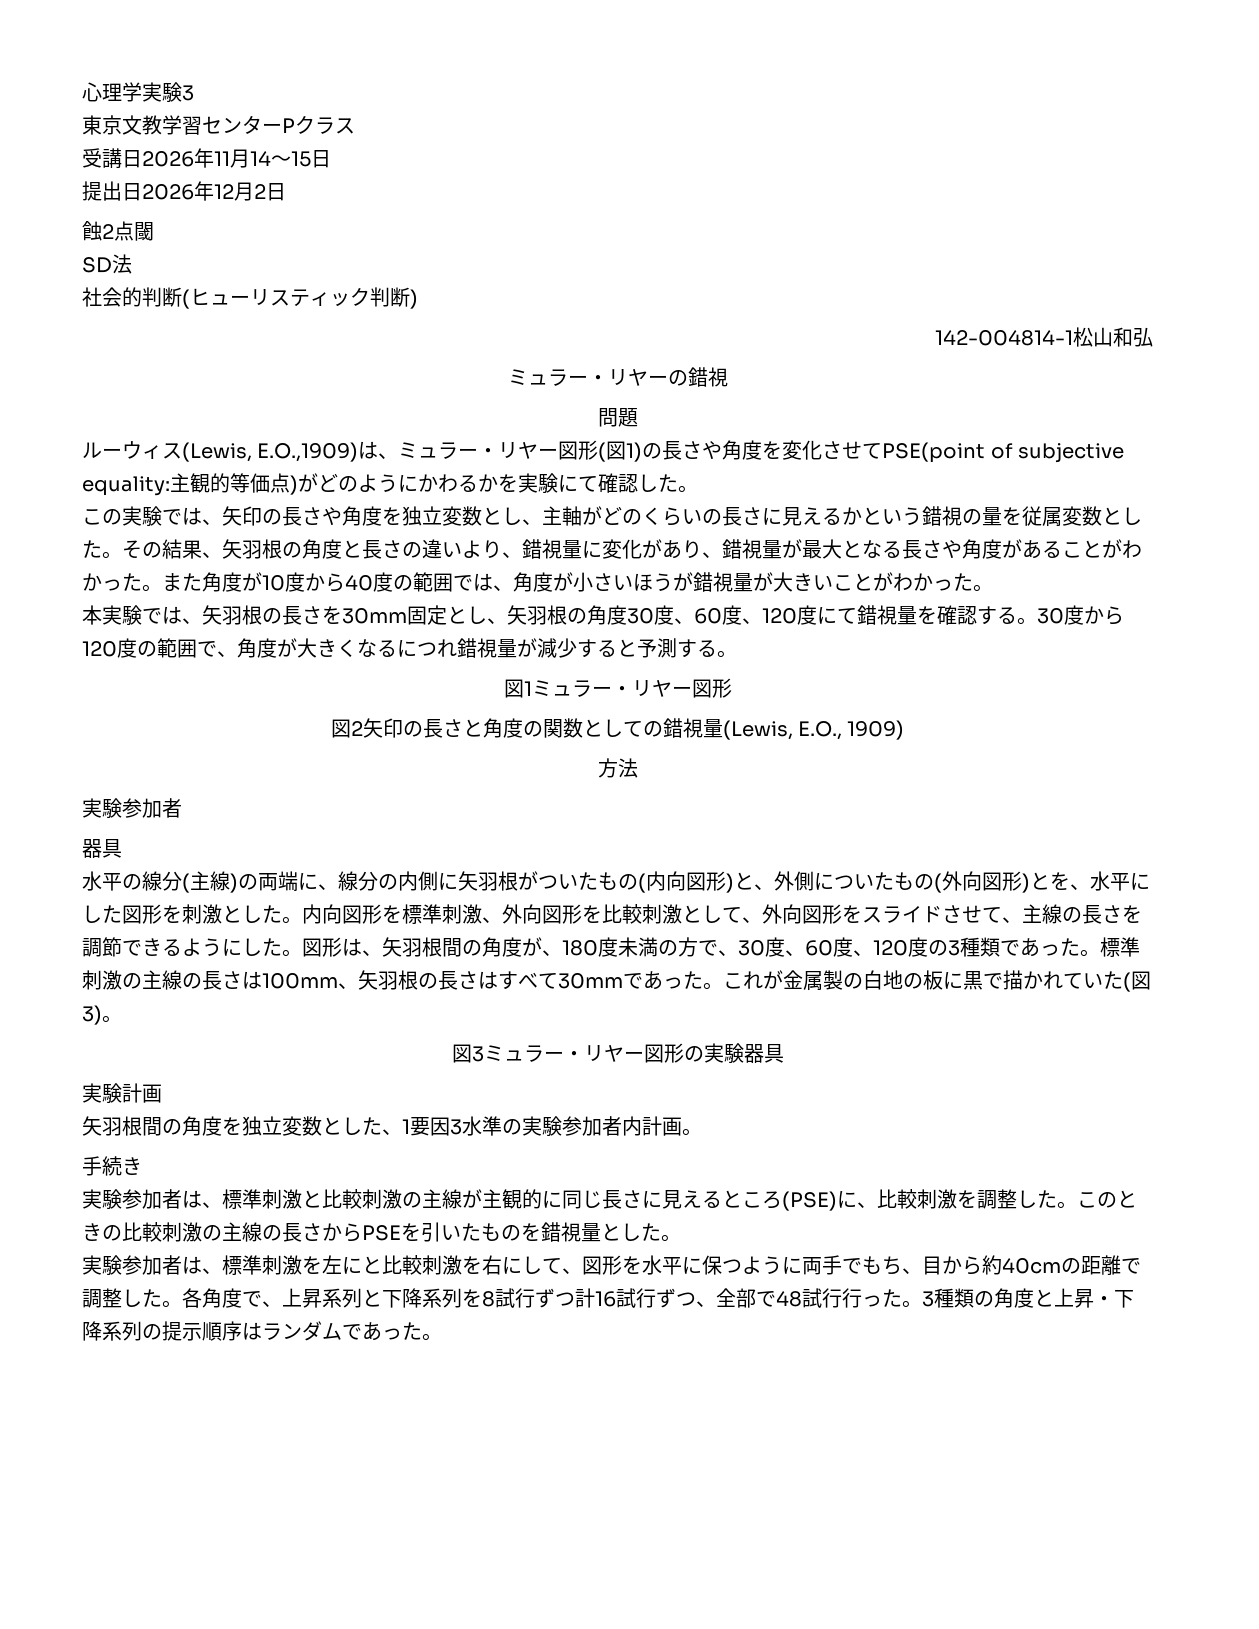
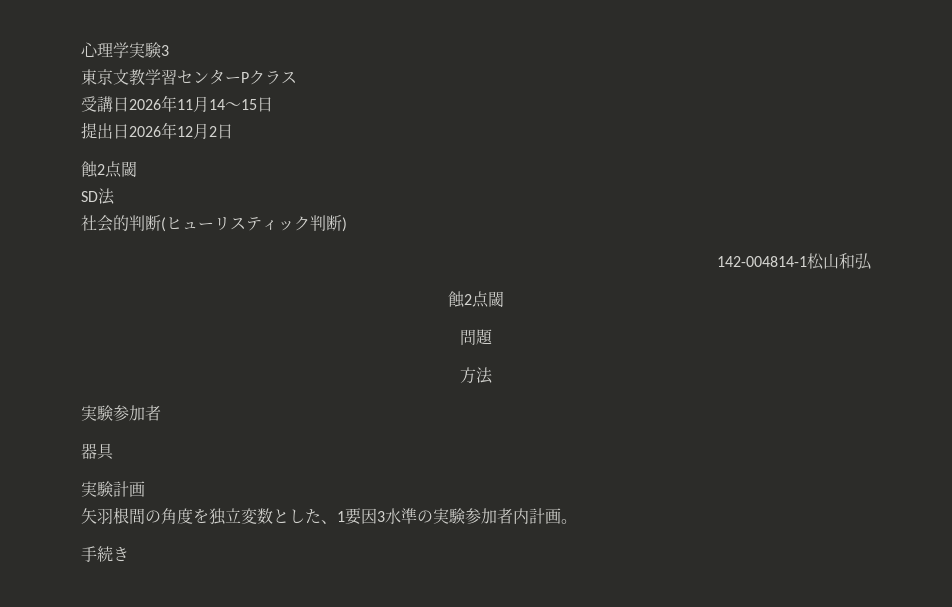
[507,367,728,387] [597,408,638,427] [82,440,1125,463] [82,473,698,496] [82,506,1142,527] [82,539,1142,559] [82,572,993,592] [82,605,1124,626] [82,638,737,658] [503,678,732,698] [330,718,905,740] ミュラー・リヤーの錯視 // 問題 // ルーウィス(Lewis, E.O.,1909)は、ミュラー・リヤー図形(図1)の長さや角度を変化させてPSE(point of subjective equality:主観的等価点)がどのようにかわるかを実験にて確認した。 // この実験では、矢印の長さや角度を独立変数とし、主軸がどのくらいの長さに見えるかという錯視の量を従属変数とした。その結果、矢羽根の角度と長さの違いより、錯視量に変化があり、錯視量が最大となる長さや角度があることがわかった。また角度が10度から40度の範囲では、角度が小さいほうが錯視量が大きいことがわかった。 // 本実験では、矢羽根の長さを30mm固定とし、矢羽根の角度30度、60度、120度にて錯視量を確認する。30度から120度の範囲で、角度が大きくなるにつれ錯視量が減少すると予測する。 // 図1ミュラー・リヤー図形 // 図2矢印の長さと角度の関数としての錯視量(Lewis, E.O., 1909) -> [448,291,504,308] [460,329,493,346] 蝕2点閾 // 問題
[82,871,1150,893] [82,904,1142,924] [82,937,1140,957] [82,970,1151,992] [82,1005,122,1025] [451,1043,784,1064] // 水平の線分(主線)の両端に、線分の内側に矢羽根がついたもの(内向図形)と、外側についたもの(外向図形)とを、水平にした図形を刺激とした。内向図形を標準刺激、外向図形を比較刺激として、外向図形をスライドさせて、主線の長さを調節できるようにした。図形は、矢羽根間の角度が、180度未満の方で、30度、60度、120度の3種類であった。標準刺激の主線の長さは100mm、矢羽根の長さはすべて30mmであった。これが金属製の白地の板に黒で描かれていた(図3)。 // 図3ミュラー・リヤー図形の実験器具 -> (114, 451) none
[82,1189,1137,1211] [82,1222,681,1242] [82,1255,1141,1276] [82,1288,1134,1308] [82,1321,442,1341] // 実験参加者は、標準刺激と比較刺激の主線が主観的に同じ長さに見えるところ(PSE)に、比較刺激を調整した。このときの比較刺激の主線の長さからPSEを引いたものを錯視量とした。 // 実験参加者は、標準刺激を左にと比較刺激を右にして、図形を水平に保つように両手でもち、目から約40cmの距離で調整した。各角度で、上昇系列と下降系列を8試行ずつ計16試行ずつ、全部で48試行行った。3種類の角度と上昇・下降系列の提示順序はランダムであった。 -> (129, 554) none

